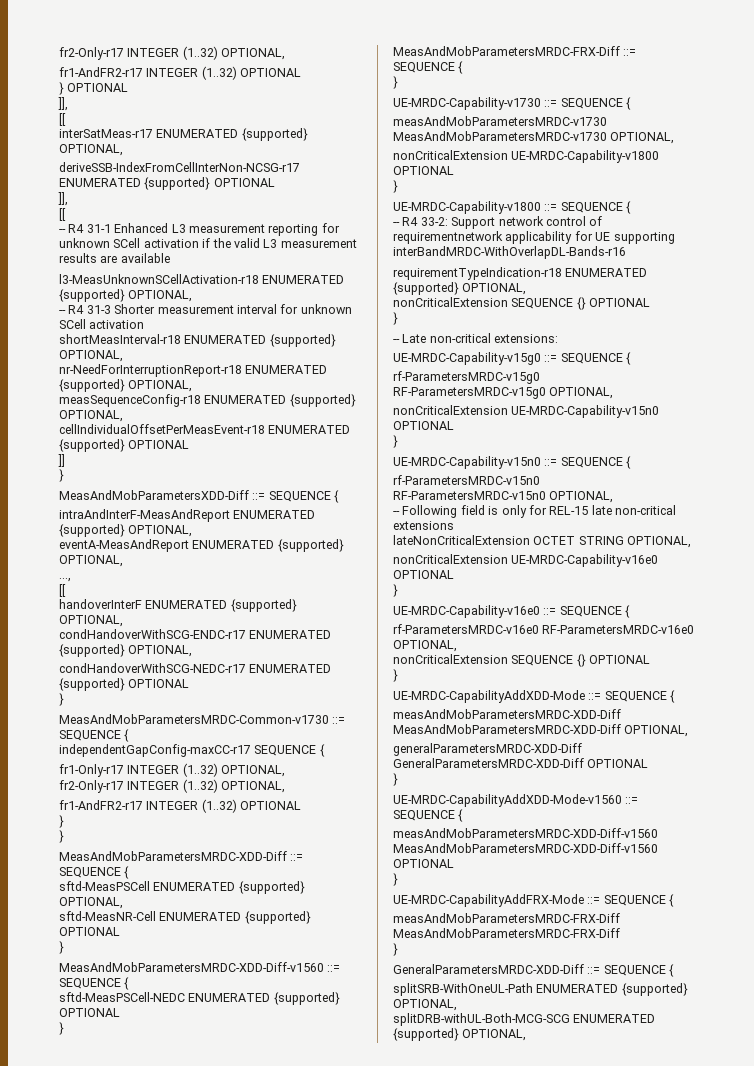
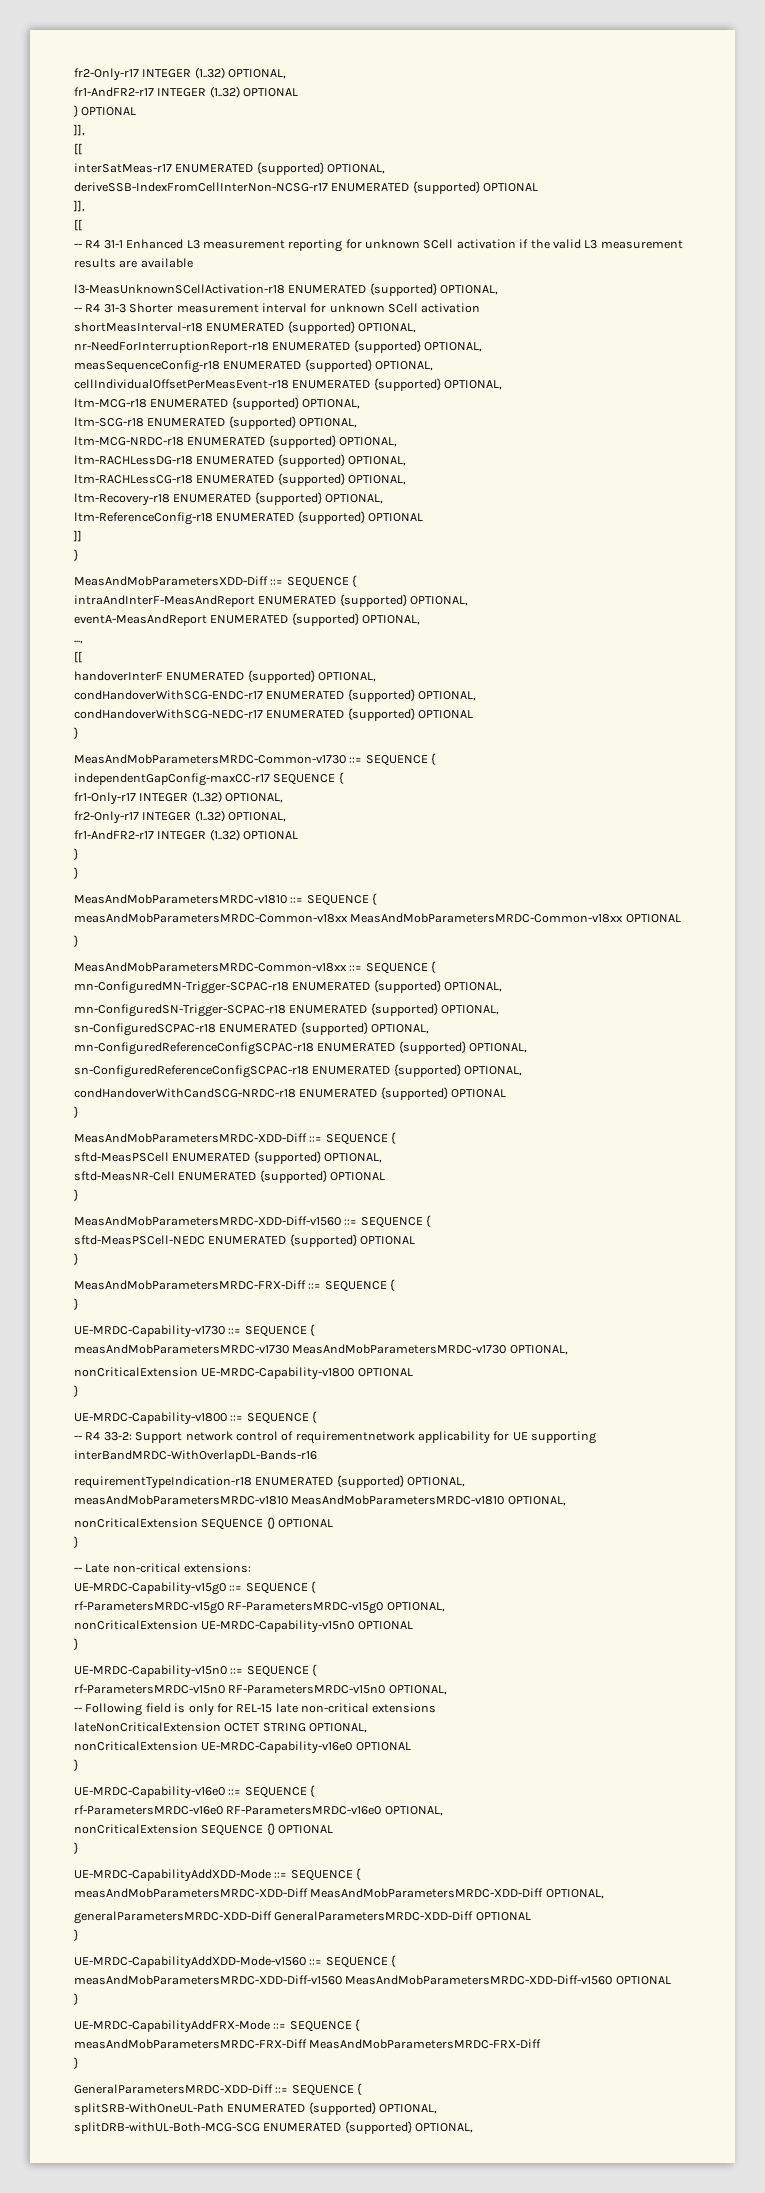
(125, 445) none -> [444,380,503,390] [74,397,361,410] [74,416,358,429] [74,435,398,448] [74,454,407,467] [74,473,407,486] [74,492,384,506] [74,511,365,525] OPTIONAL, // ltm-MCG-r18 ENUMERATED {supported} OPTIONAL, // ltm-SCG-r18 ENUMERATED {supported} OPTIONAL, // ltm-MCG-NRDC-r18 ENUMERATED {supported} OPTIONAL, // ltm-RACHLessDG-r18 ENUMERATED {supported} OPTIONAL, // ltm-RACHLessCG-r18 ENUMERATED {supported} OPTIONAL, // ltm-Recovery-r18 ENUMERATED {supported} OPTIONAL, // ltm-ReferenceConfig-r18 ENUMERATED {supported}
(64, 836) none -> [74,893,378,906] [74,913,681,923] [74,935,78,947] [74,961,437,974] [74,980,503,994] [74,1003,500,1017] [74,1022,430,1036] [74,1041,528,1055] [74,1064,523,1078] [74,1087,507,1100] [74,1106,78,1118] // MeasAndMobParametersMRDC-v1810 ::= SEQUENCE { // measAndMobParametersMRDC-Common-v18xx MeasAndMobParametersMRDC-Common-v18xx OPTIONAL // } // MeasAndMobParametersMRDC-Common-v18xx ::= SEQUENCE { // mn-ConfiguredMN-Trigger-SCPAC-r18 ENUMERATED {supported} OPTIONAL, // mn-ConfiguredSN-Trigger-SCPAC-r18 ENUMERATED {supported} OPTIONAL, // sn-ConfiguredSCPAC-r18 ENUMERATED {supported} OPTIONAL, // mn-ConfiguredReferenceConfigSCPAC-r18 ENUMERATED {supported} OPTIONAL, // sn-ConfiguredReferenceConfigSCPAC-r18 ENUMERATED {supported} OPTIONAL, // condHandoverWithCandSCG-NRDC-r18 ENUMERATED {supported} OPTIONAL // }
(527, 289) none -> [74,1495,566,1506] // measAndMobParametersMRDC-v1810 MeasAndMobParametersMRDC-v1810 OPTIONAL,

